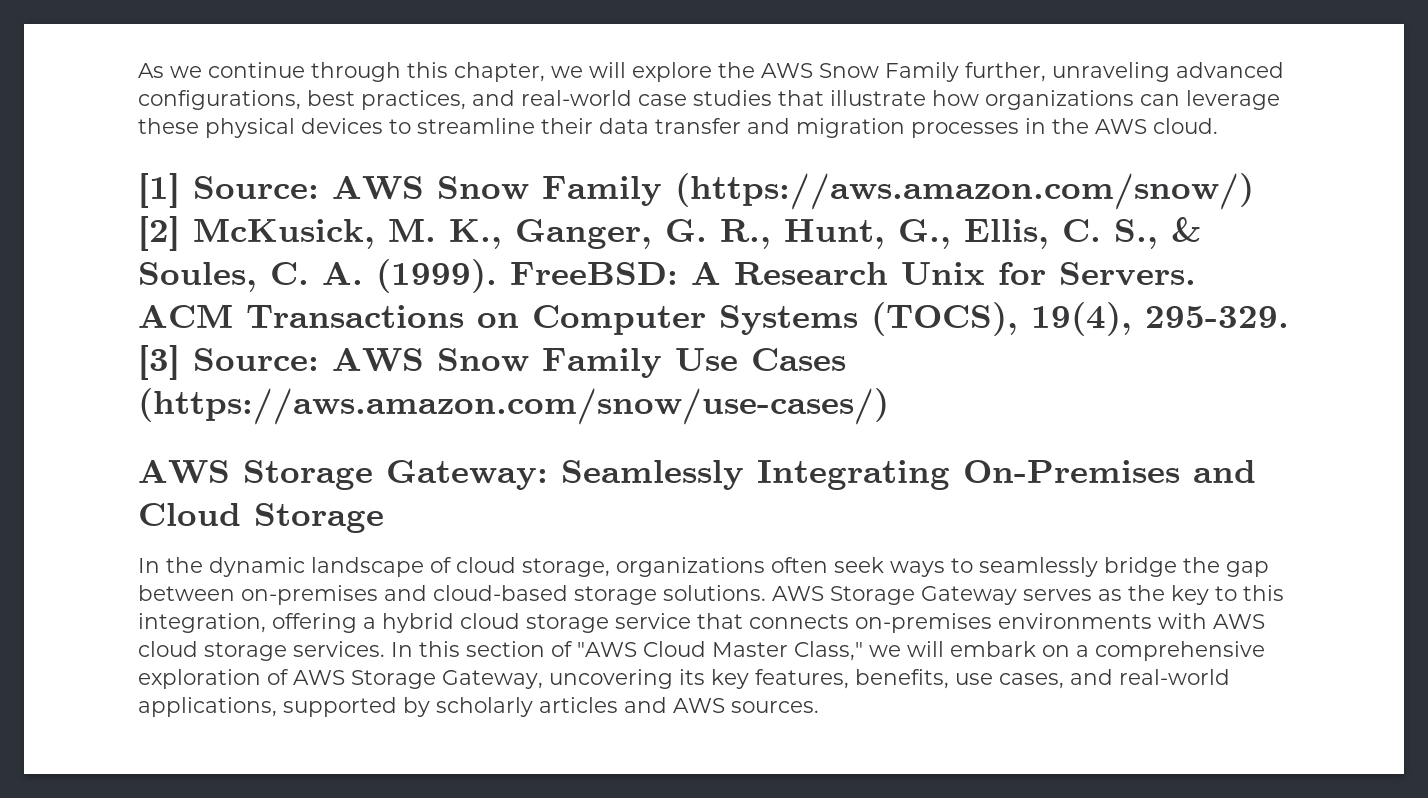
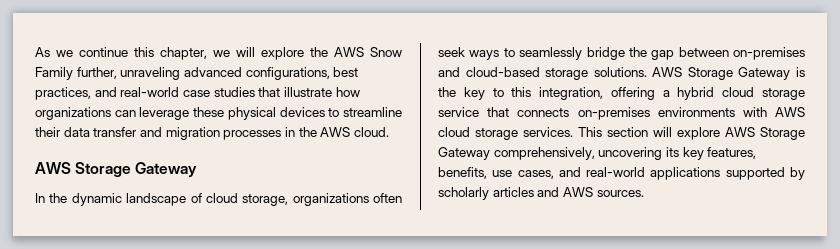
[311,62,401,82] through -> (128, 52) none
[138,173,1254,210] [138,216,1201,251] [138,259,1196,293] [138,302,1289,336] [138,345,846,380] [138,388,889,425] [138,460,1256,490] [138,503,384,533] [1] Source: AWS Snow Family (https://aws.amazon.com/snow/) [2] McKusick, M. K., Ganger, G. R., Hunt, G., Ellis, C. S., & Soules, C. A. (1999). FreeBSD: A Research Unix for Servers. ACM Transactions on Computer Systems (TOCS), 19(4), 295-329. [3] Source: AWS Snow Family Use Cases (https://aws.amazon.com/snow/use-cases/) // AWS Storage Gateway: Seamlessly Integrating On-Premises and Cloud Storage -> [35,162,198,177] AWS Storage Gateway
[1023,589,1122,601] serves as -> [796,67,805,77] is
[391,641,1265,661] [138,669,543,689] In this section of "AWS Cloud Master Class," we will embark on a comprehensive exploration of AWS Storage Gateway, -> [578,127,805,140] [438,147,595,160] This section will explore AWS Storage Gateway comprehensively,
[138,697,277,717] applications, -> [650,167,721,180] applications

